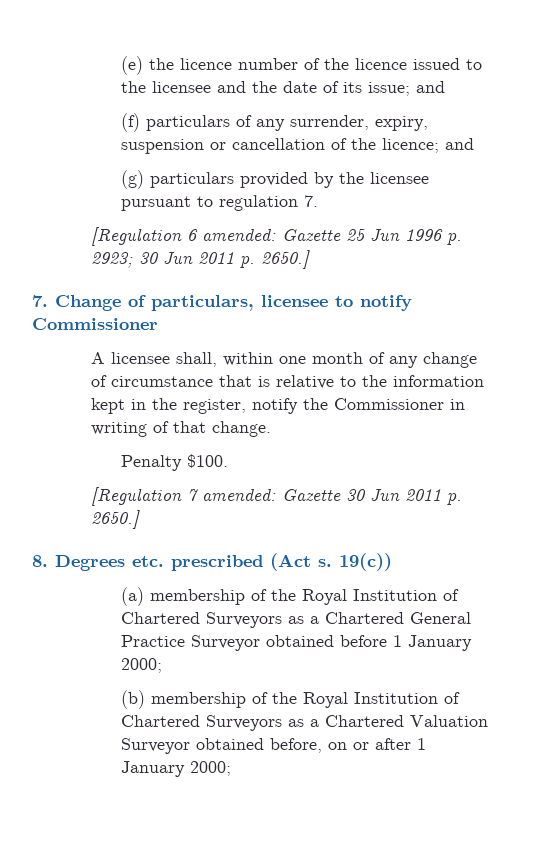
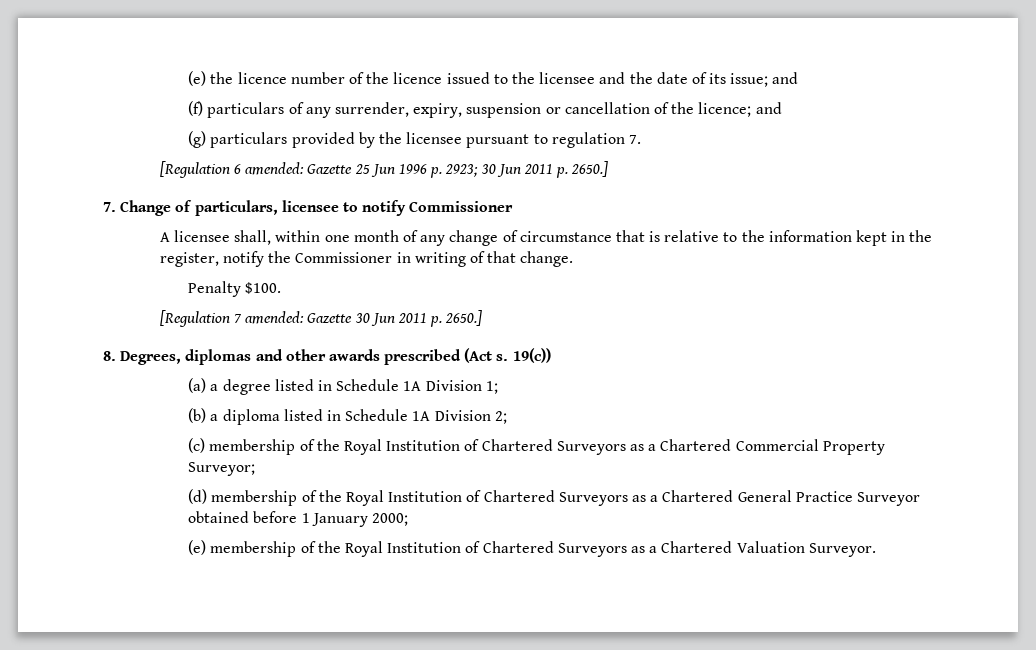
[55,555,164,571] Degrees etc. -> [120,349,380,365] Degrees, diplomas and other awards
(145, 596) none -> [210,379,498,395] [188,408,507,425] [188,438,885,455] [188,462,256,476] [188,489,208,504] a degree listed in Schedule 1A Division 1; // (b) a diploma listed in Schedule 1A Division 2; // (c) membership of the Royal Institution of Chartered Surveyors as a Chartered Commercial Property Surveyor; // (d)
[121,690,146,709] (b) -> [188,540,207,555] (e)
[121,738,427,754] [121,761,232,777] Surveyor obtained before, on or after 1 January 2000; -> [808,543,876,557] Surveyor.

